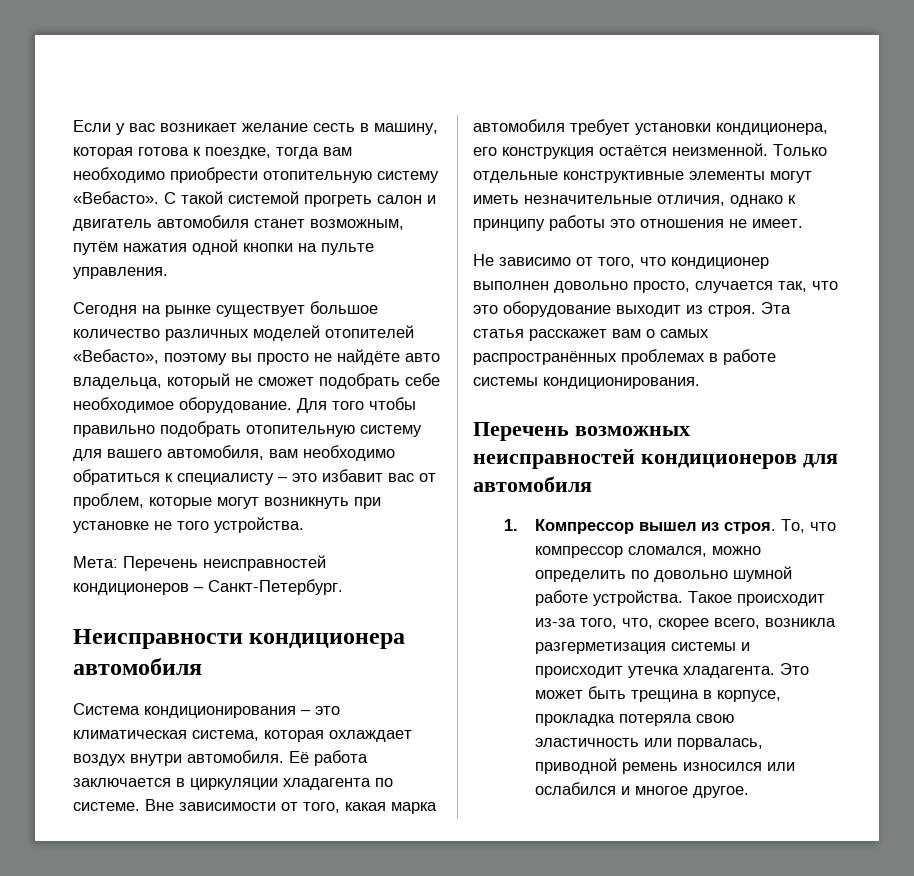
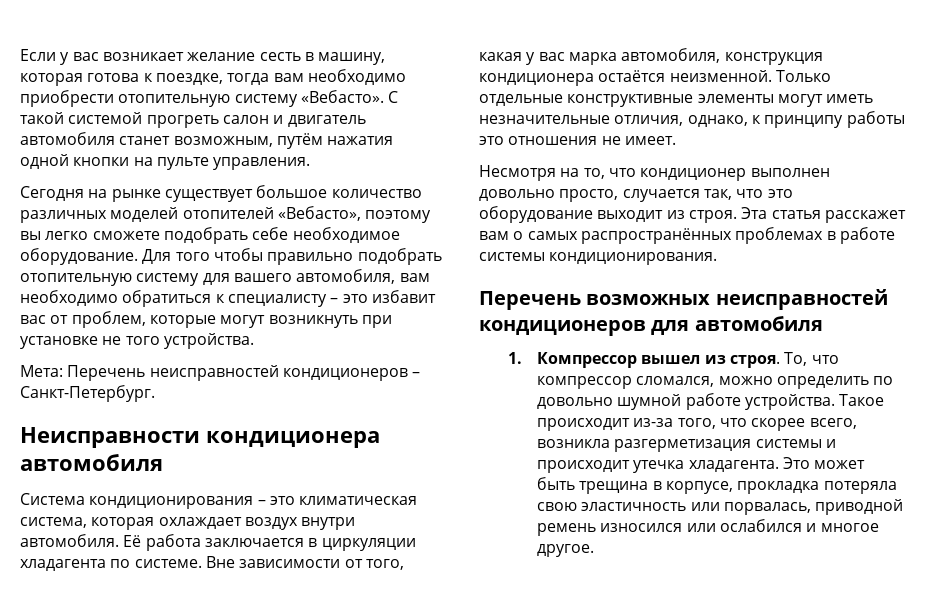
[257,349,440,365] [73,373,314,389] просто не найдёте авто владельца, который не сможет -> [45,231,160,240] легко сможете
[391,802,437,814] [473,119,828,135] [473,147,594,159] марка автомобиля требует установки кондиционера, его конструкция -> [526,48,823,65] [479,73,594,86] у вас марка автомобиля, конструкция кондиционера
[730,195,783,207] однако -> [687,115,748,127] однако,
[473,254,635,268] Не зависимо от того, -> [479,165,605,181] Несмотря на то,
[621,618,653,629] что, -> [719,418,747,427] что

